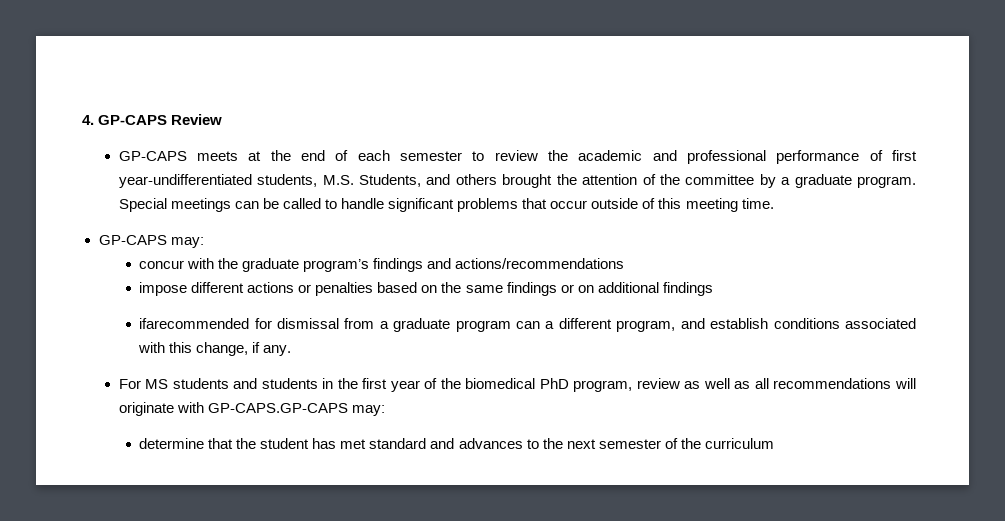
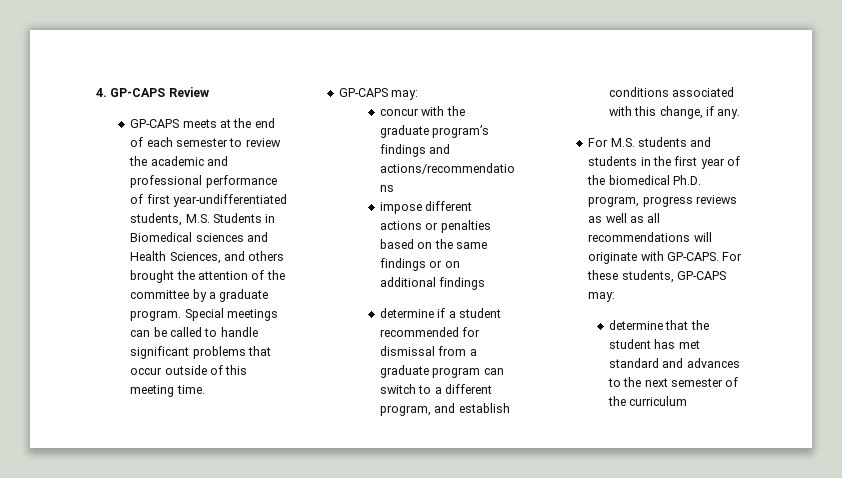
[359,174,422,187] Students, -> [213,213,276,223] [130,232,269,242] [130,251,221,264] Students in Biomedical sciences and Health Sciences,
[139,318,250,329] ifarecommended -> [379,308,502,318] [379,327,459,337] determine if a student recommended
(541, 325) none -> [379,384,432,394] switch to
[145,379,169,389] MS -> [610,138,635,147] M.S.
[539,378,680,392] PhD program, review -> [673,175,702,185] [588,195,738,207] Ph.D. program, progress reviews
[207,403,348,413] GP-CAPS.GP-CAPS -> [667,252,743,261] [587,270,727,283] GP-CAPS. For these students, GP-CAPS

